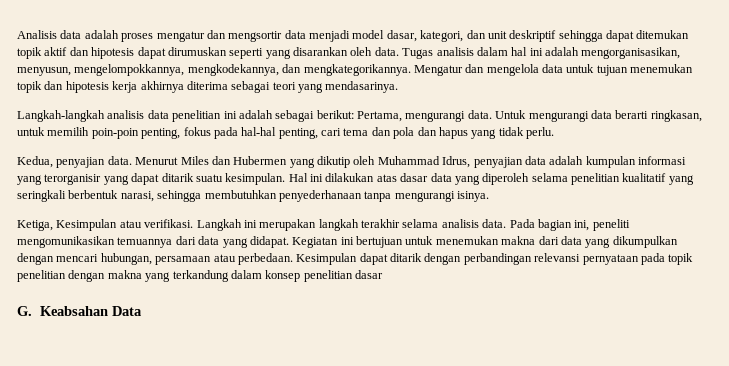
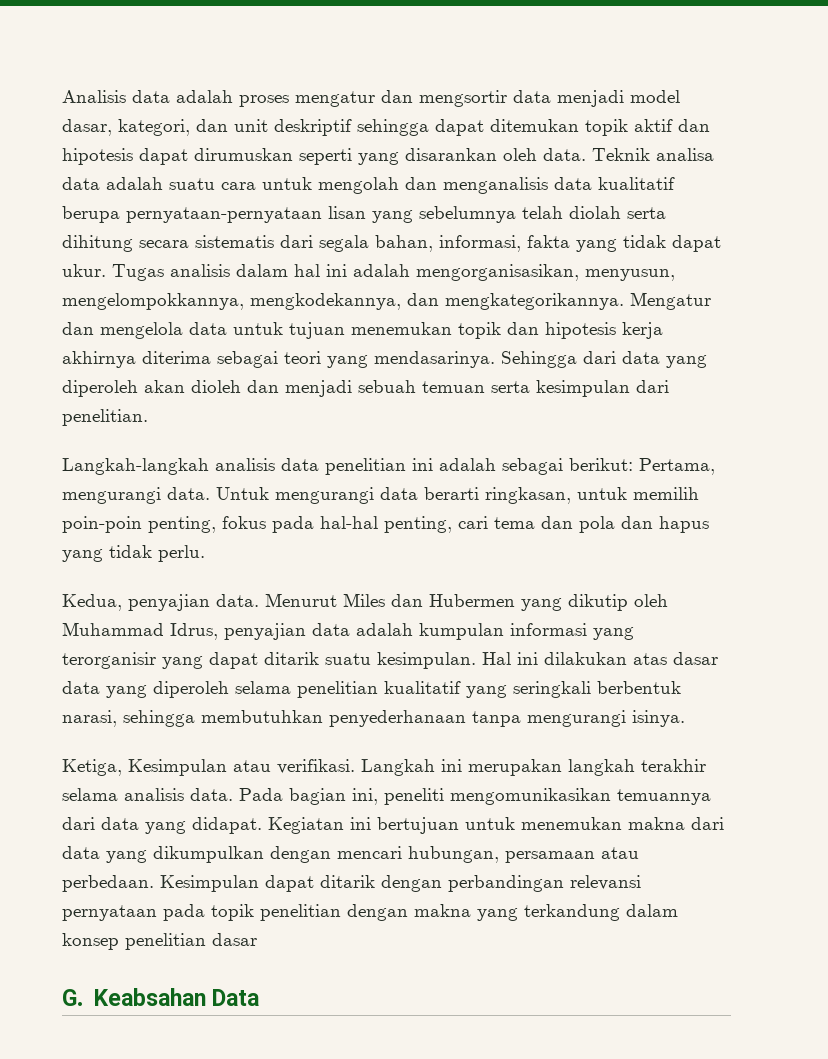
(399, 51) none -> [592,148,714,161] [62,177,675,194] [62,206,666,223] [62,235,721,252] [62,264,106,277] Teknik analisa data adalah suatu cara untuk mengolah dan menganalisis data kualitatif berupa pernyataan-pernyataan lisan yang sebelumnya telah diolah serta dihitung secara sistematis dari segala bahan, informasi, fakta yang tidak dapat ukur.
(399, 87) none -> [501,351,707,368] [62,380,669,397] [62,409,148,426] Sehingga dari data yang diperoleh akan dioleh dan menjadi sebuah temuan serta kesimpulan dari penelitian.

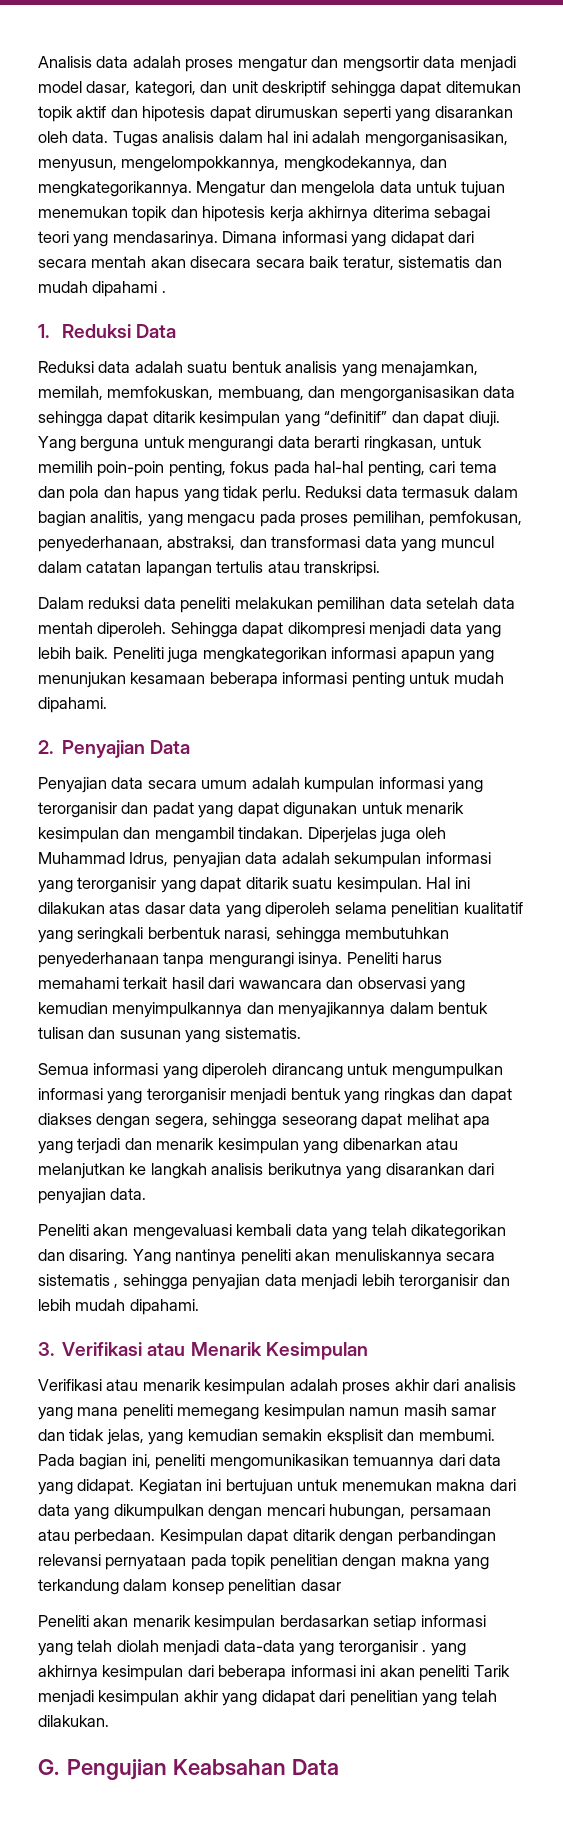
[592,148,714,161] [62,177,675,194] [62,206,666,223] [62,235,721,252] [62,264,106,277] Teknik analisa data adalah suatu cara untuk mengolah dan menganalisis data kualitatif berupa pernyataan-pernyataan lisan yang sebelumnya telah diolah serta dihitung secara sistematis dari segala bahan, informasi, fakta yang tidak dapat ukur. -> (109, 137) none
[501,351,707,368] [62,380,669,397] [62,409,148,426] [62,458,715,475] [62,487,269,504] Sehingga dari data yang diperoleh akan dioleh dan menjadi sebuah temuan serta kesimpulan dari penelitian. // Langkah-langkah analisis data penelitian ini adalah sebagai berikut: Pertama, mengurangi data. Untuk -> [222,231,475,247] [38,256,502,270] [38,281,166,297] [38,324,176,338] [38,361,479,377] [38,386,516,402] [38,411,500,427] [38,436,185,452] Dimana informasi yang didapat dari secara mentah akan disecara secara baik teratur, sistematis dan mudah dipahami . // 1. Reduksi Data // Reduksi data adalah suatu bentuk analisis yang menajamkan, memilah, memfokuskan, membuang, dan mengorganisasikan data sehingga dapat ditarik kesimpulan yang “definitif” dan dapat diuji. Yang berguna untuk
[62,593,628,611] // Kedua, penyajian data. Menurut Miles dan Hubermen yang dikutip -> [305,486,518,498] [38,511,523,527] [38,536,494,552] [38,561,381,577] [38,597,515,613] [38,622,502,638] [38,647,495,663] [38,672,504,688] [38,697,107,713] [38,740,190,758] [38,777,484,793] [38,802,465,818] [38,827,412,843] Reduksi data termasuk dalam bagian analitis, yang mengacu pada proses pemilihan, pemfokusan, penyederhanaan, abstraksi, dan transformasi data yang muncul dalam catatan lapangan tertulis atau transkripsi. // Dalam reduksi data peneliti melakukan pemilihan data setelah data mentah diperoleh. Sehingga dapat dikompresi menjadi data yang lebih baik. Peneliti juga mengkategorikan informasi apapun yang menunjukan kesamaan beberapa informasi penting untuk mudah dipahami. // 2. Penyajian Data // Penyajian data secara umum adalah kumpulan informasi yang terorganisir dan padat yang dapat digunakan untuk menarik kesimpulan dan mengambil tindakan. Diperjelas juga
[419,623,504,640] kumpulan -> [334,852,422,868] sekumpulan
[62,759,706,776] [62,788,233,801] // Ketiga, Kesimpulan atau verifikasi. Langkah ini merupakan langkah terakhir selama analisis data. -> [346,952,443,964] [38,977,466,993] [38,1002,489,1018] [38,1027,301,1043] [38,1063,503,1079] [38,1088,512,1104] [38,1113,491,1129] [38,1138,459,1154] [38,1163,495,1179] [38,1188,147,1204] [38,1224,507,1240] [38,1249,496,1265] [38,1274,510,1290] [38,1299,199,1315] [38,1342,368,1360] [38,1379,516,1395] [38,1404,497,1420] [38,1429,495,1445] Peneliti harus memahami terkait hasil dari wawancara dan observasi yang kemudian menyimpulkannya dan menyajikannya dalam bentuk tulisan dan susunan yang sistematis. // Semua informasi yang diperoleh dirancang untuk mengumpulkan informasi yang terorganisir menjadi bentuk yang ringkas dan dapat diakses dengan segera, sehingga seseorang dapat melihat apa yang terjadi dan menarik kesimpulan yang dibenarkan atau melanjutkan ke langkah analisis berikutnya yang disarankan dari penyajian data. // Peneliti akan mengevaluasi kembali data yang telah dikategorikan dan disaring. Yang nantinya peneliti akan menuliskannya secara sistematis , sehingga penyajian data menjadi lebih terorganisir dan lebih mudah dipahami. // 3. Verifikasi atau Menarik Kesimpulan // Verifikasi atau menarik kesimpulan adalah proses akhir dari analisis yang mana peneliti memegang kesimpulan namun masih samar dan tidak jelas, yang kemudian semakin eksplisit dan membumi.
(257, 939) none -> [38,1615,486,1631] [38,1640,466,1656] [38,1665,510,1681] [38,1690,497,1706] [38,1715,109,1727] // Peneliti akan menarik kesimpulan berdasarkan setiap informasi yang telah diolah menjadi data-data yang terorganisir . yang akhirnya kesimpulan dari beberapa informasi ini akan peneliti Tarik menjadi kesimpulan akhir yang didapat dari penelitian yang telah dilakukan.
(83, 997) none -> [67,1759,168,1780] Pengujian

